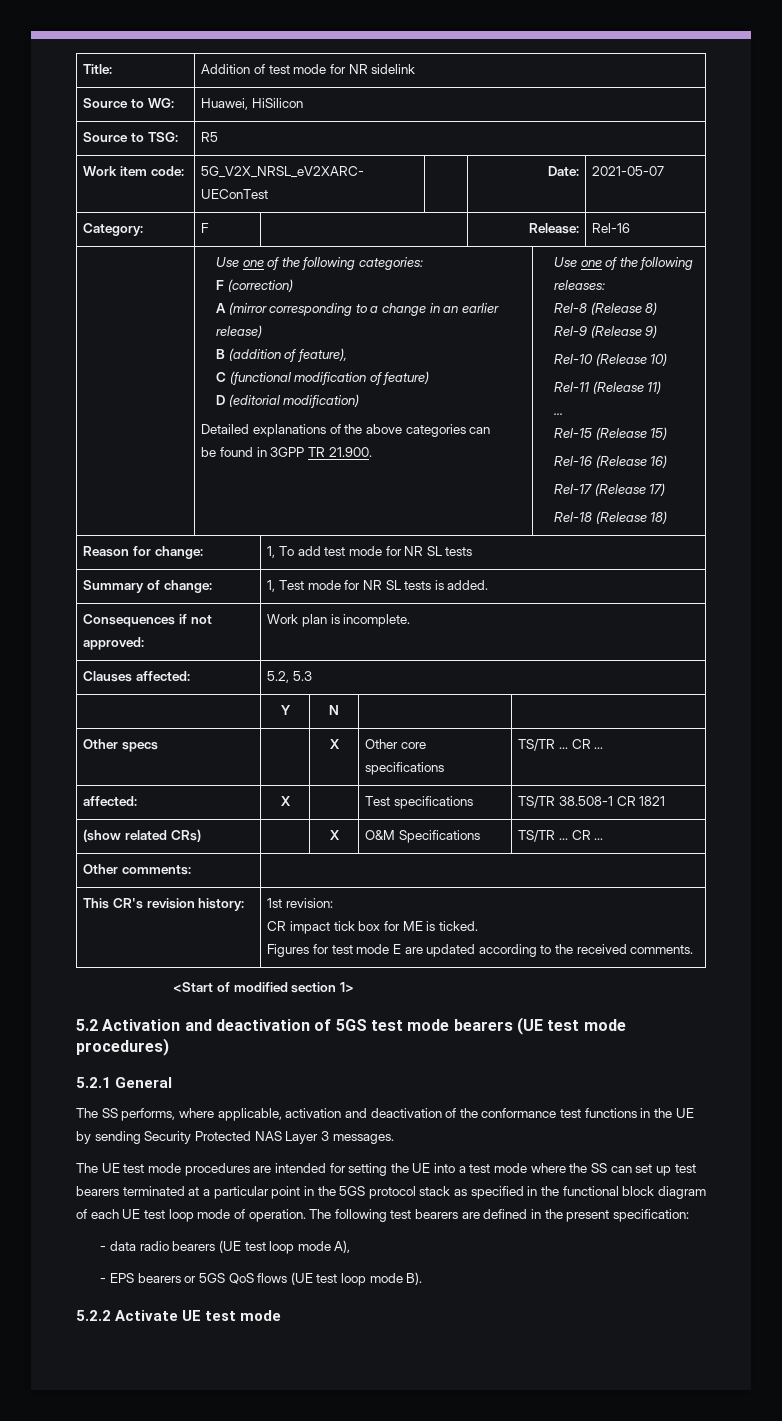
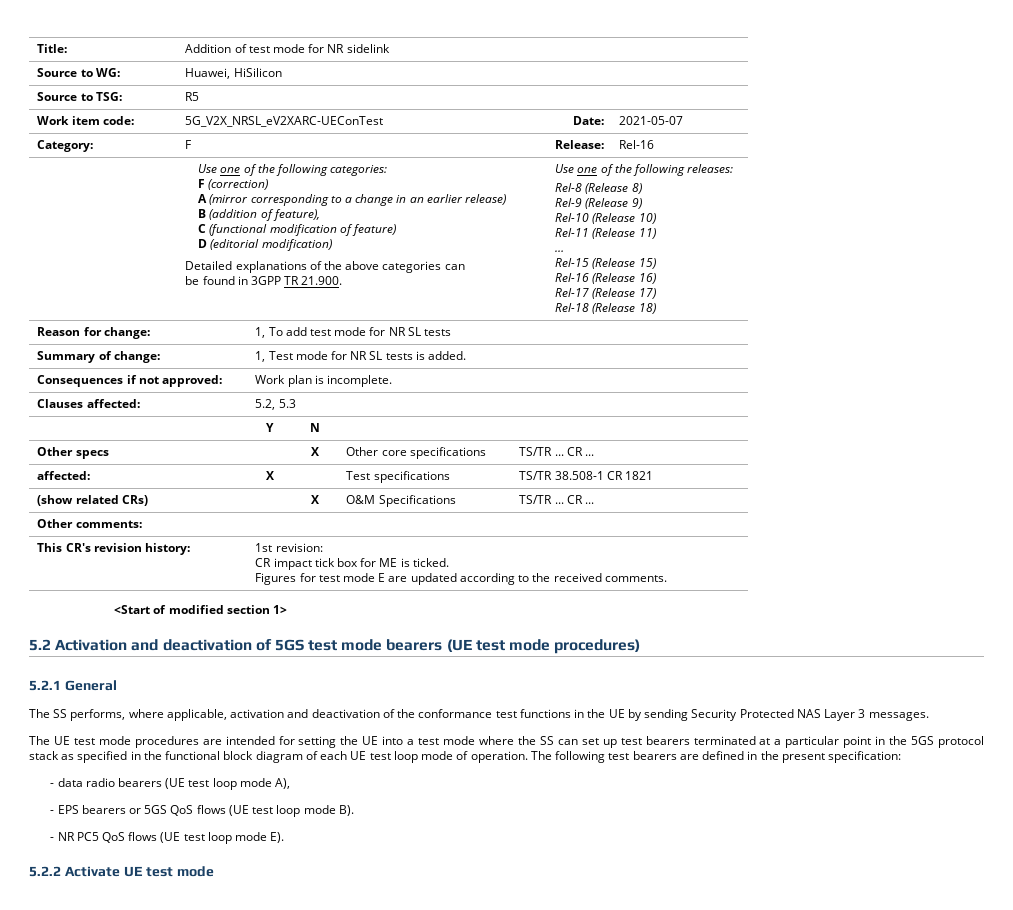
(423, 1278) none -> [50,832,285,844] // - NR PC5 QoS flows (UE test loop mode E).

